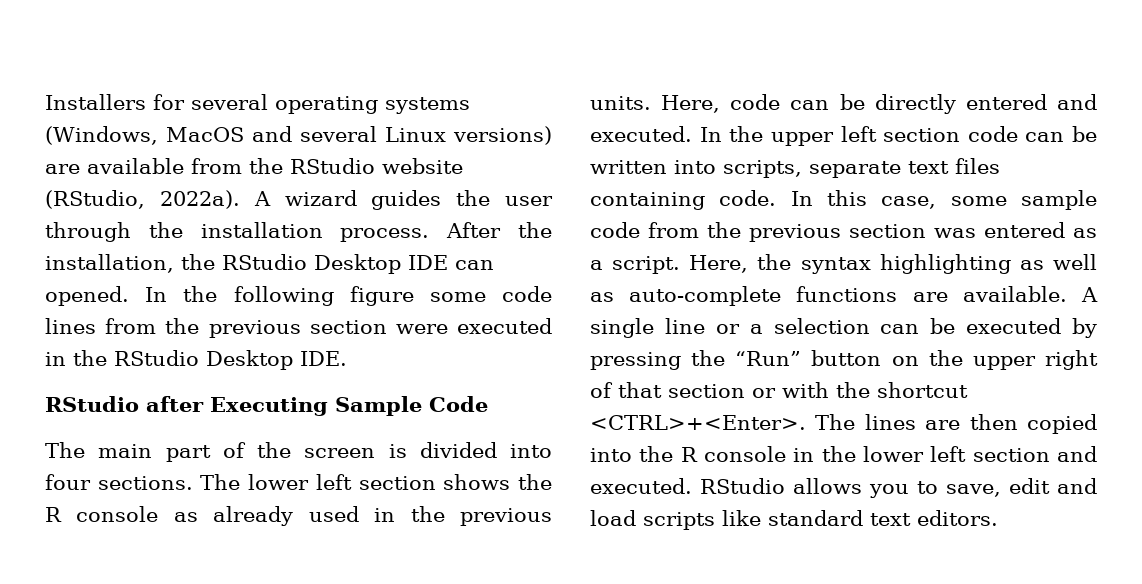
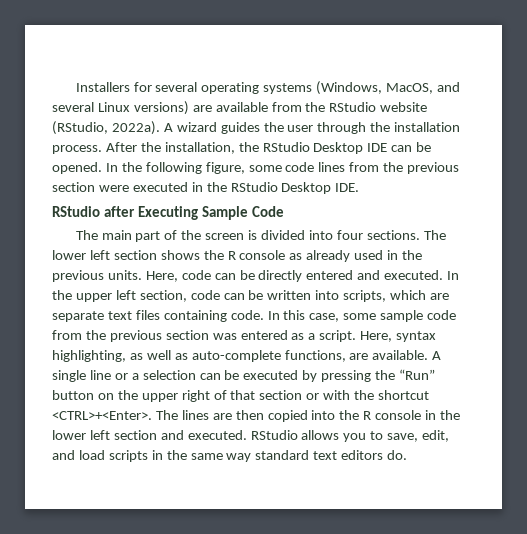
[166,127,244,142] MacOS -> [386,83,434,94] MacOS,
(494, 265) none -> [416,142,432,152] be
[349,286,414,306] figure -> [205,162,245,174] figure,
[883,128,961,142] section -> [139,290,187,302] section,
(802, 169) none -> [390,290,450,300] which are
[757,254,1011,274] the syntax highlighting -> [396,331,437,342] [52,350,126,362] syntax highlighting,
[796,286,898,302] functions -> [284,350,346,362] functions,
[1009,478,1050,494] edit -> [422,430,450,442] edit,
[722,510,998,526] like standard text editors. -> [151,450,408,462] in the same way standard text editors do.

